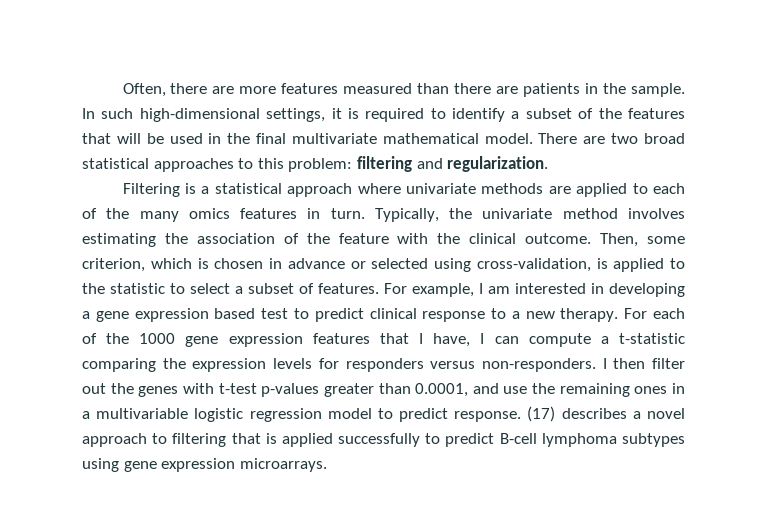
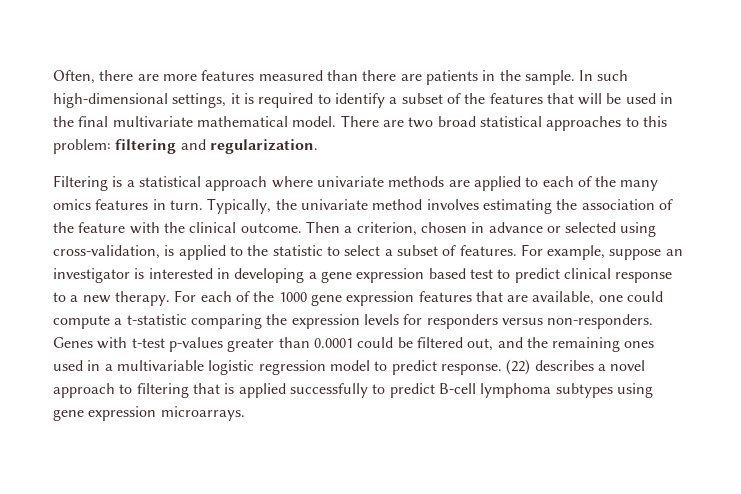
[600,233,686,247] [82,258,209,272] Then, some criterion, which is -> [305,221,417,236] Then a criterion,
[479,283,510,294] I am -> [609,249,683,260] [53,268,145,283] suppose an investigator is
[419,333,519,347] I have, I can -> [507,291,664,305] are available, one could
[602,358,685,369] [82,383,179,397] I then filter out the genes -> [53,337,93,348] Genes
[415,383,528,397] 0.0001, and use -> [313,337,523,351] 0.0001 could be filtered out, and
(668, 390) none -> [53,360,83,371] used
[527,406,556,422] (17) -> [506,359,531,375] (22)

